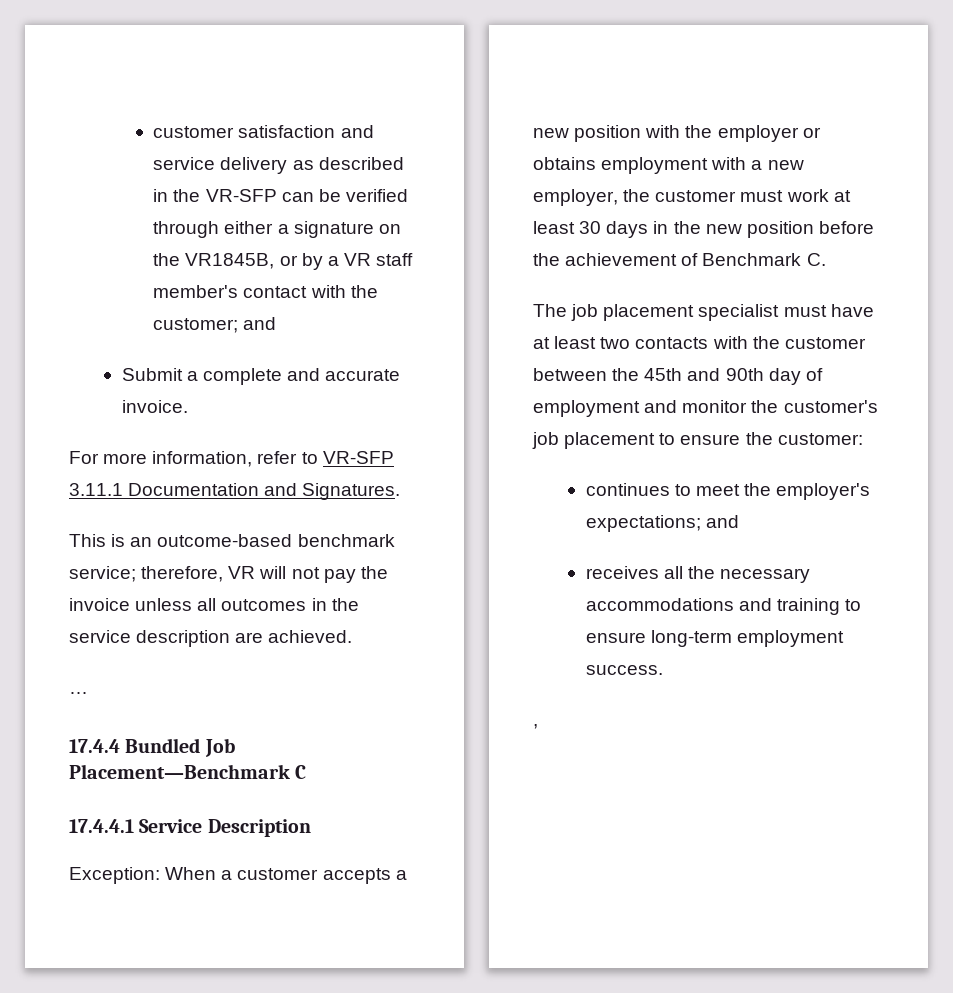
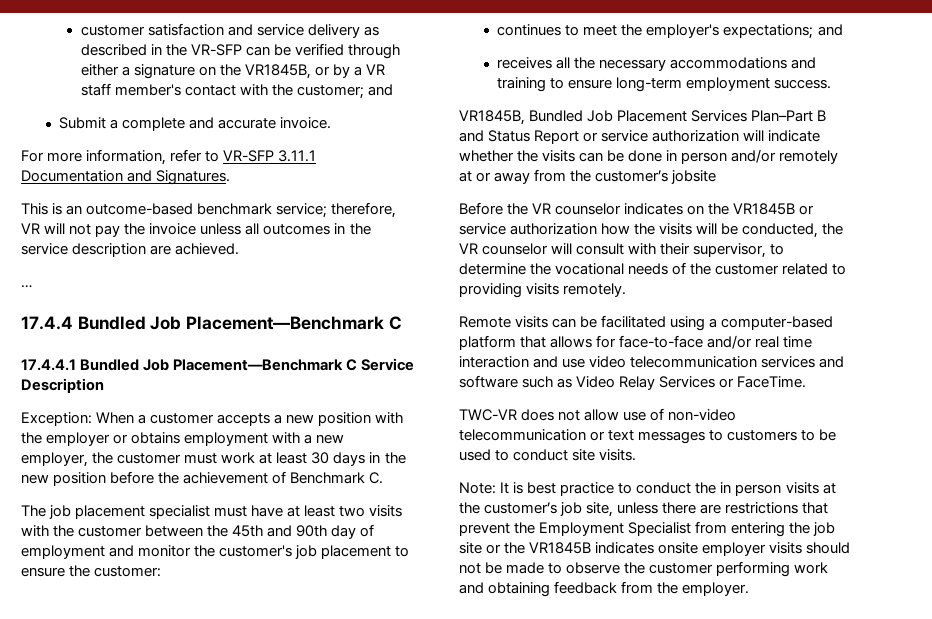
(134, 826) none -> [80,359,358,371] Bundled Job Placement—Benchmark C
[635,337,709,349] contacts -> [369,505,403,517] visits
[533,724,538,729] , -> [459,110,827,125] [459,130,821,144] [459,149,839,164] [459,169,717,184] [459,202,815,215] [459,223,844,238] [459,243,785,258] [459,262,847,275] [459,283,627,298] [459,315,834,331] [459,335,813,350] [459,356,845,368] [459,375,807,390] [459,408,737,421] [459,429,837,444] [459,449,637,461] [459,482,836,496] [459,502,829,517] [459,521,836,537] [459,542,851,556] [459,561,829,577] [459,581,750,597] VR1845B, Bundled Job Placement Services Plan–Part B and Status Report or service authorization will indicate whether the visits can be done in person and/or remotely at or away from the customer’s jobsite // Before the VR counselor indicates on the VR1845B or service authorization how the visits will be conducted, the VR counselor will consult with their supervisor, to determine the vocational needs of the customer related to providing visits remotely. // Remote visits can be facilitated using a computer-based platform that allows for face-to-face and/or real time interaction and use video telecommunication services and software such as Video Relay Services or FaceTime. // TWC-VR does not allow use of non-video telecommunication or text messages to customers to be used to conduct site visits. // Note: It is best practice to conduct the in person visits at the customer’s job site, unless there are restrictions that prevent the Employment Specialist from entering the job site or the VR1845B indicates onsite employer visits should not be made to observe the customer performing work and obtaining feedback from the employer.

